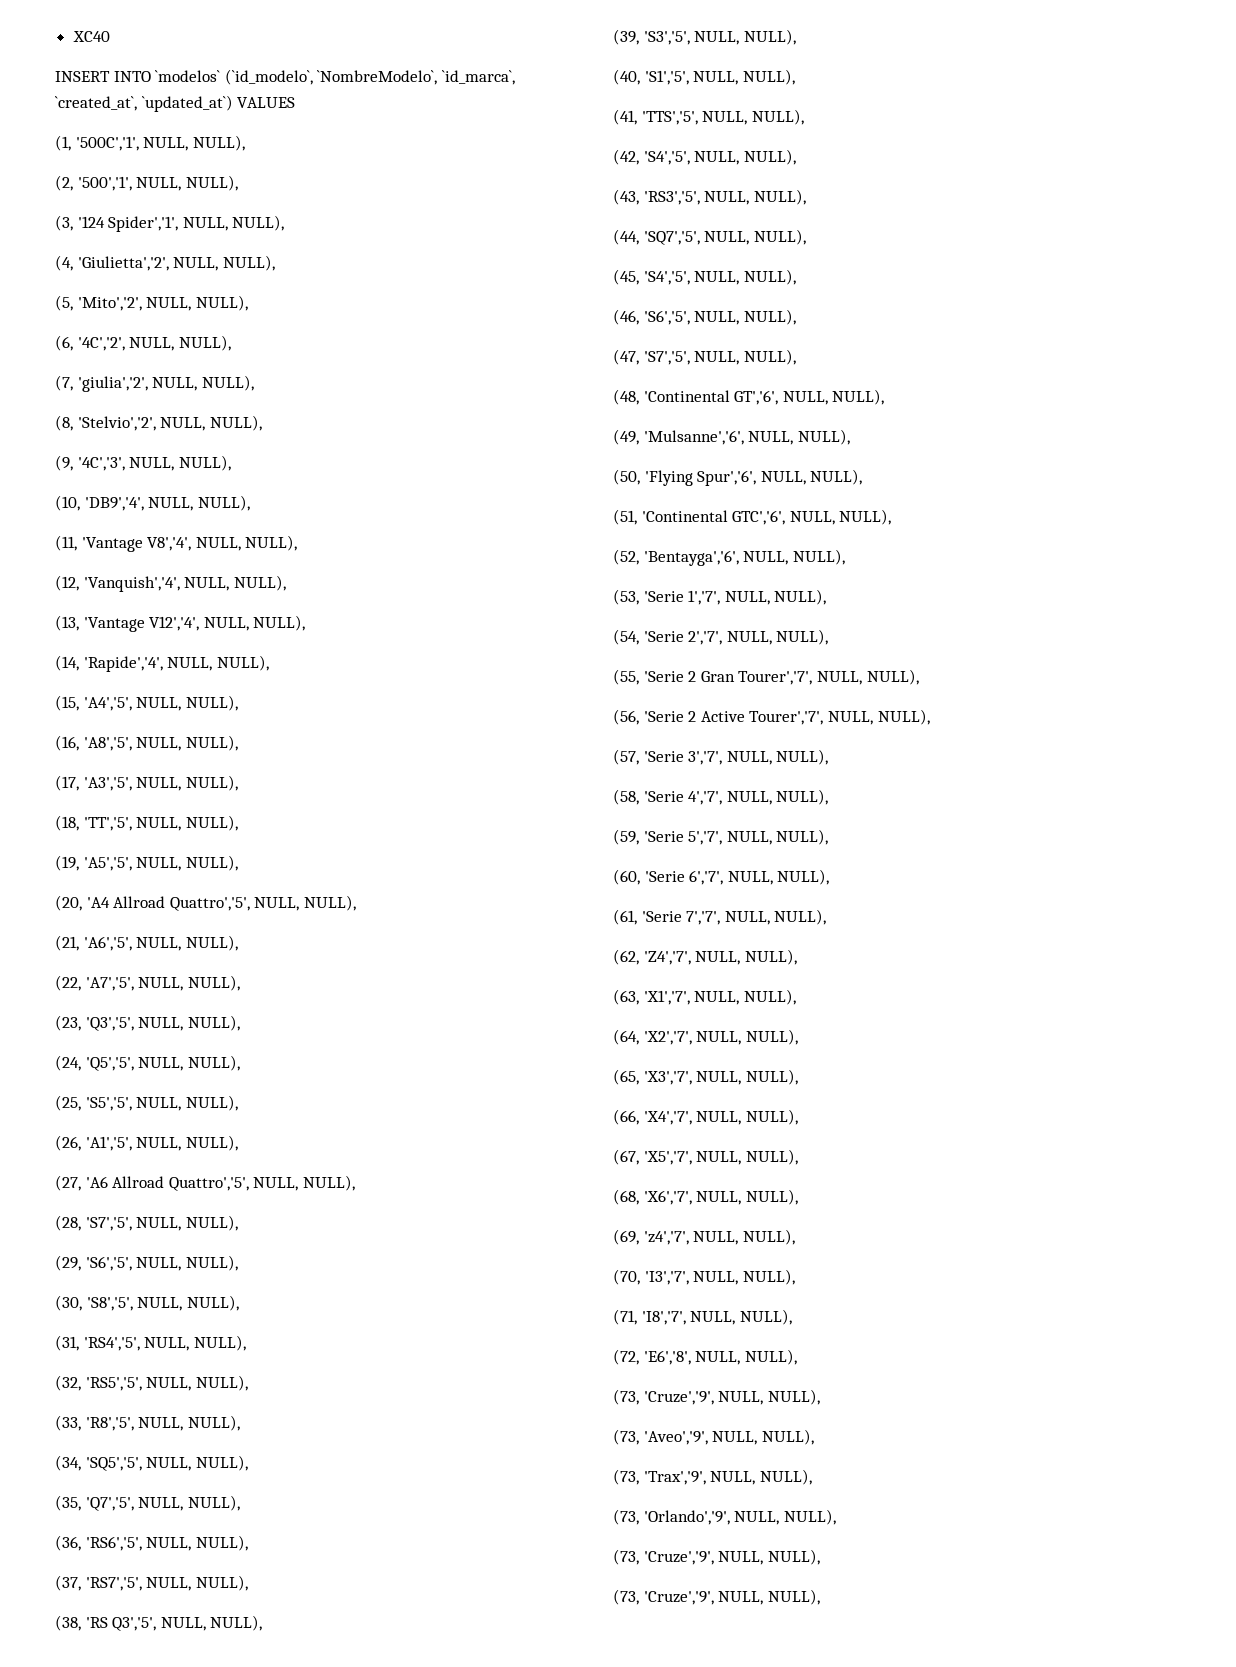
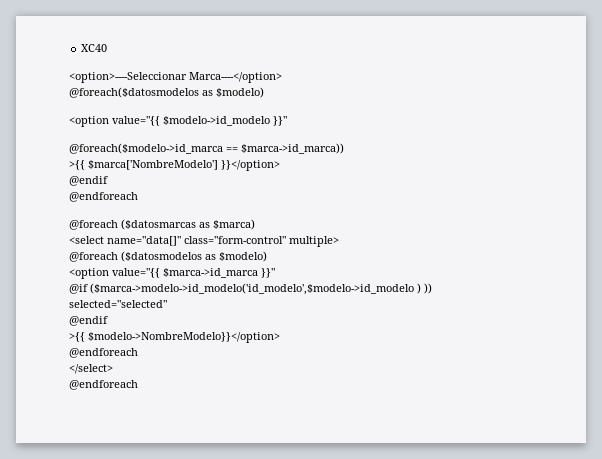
[55,69,515,85] [55,95,296,112] [55,135,245,151] [55,175,238,191] [55,215,285,232] [55,255,275,271] [55,295,248,311] [55,335,231,351] [55,375,254,392] [55,415,262,431] [55,455,231,471] [55,495,250,511] [55,535,298,552] [55,575,286,592] [55,615,306,632] [55,655,269,672] [55,695,238,711] [55,735,238,751] [55,775,238,791] [55,815,238,831] [55,855,238,871] [55,895,356,911] [55,935,238,951] [55,975,240,991] [55,1015,240,1031] [55,1055,240,1071] [55,1095,238,1111] [55,1135,238,1151] [55,1175,355,1191] [55,1215,238,1231] [55,1255,238,1271] [55,1295,239,1311] [55,1335,246,1351] [55,1375,248,1391] [55,1415,240,1431] [55,1455,248,1471] [55,1495,240,1511] [55,1535,248,1551] [55,1575,248,1591] [55,1615,263,1631] [613,29,796,45] [613,69,795,85] [613,109,804,125] [613,149,796,165] [613,189,806,205] [613,229,806,245] [613,269,796,285] [613,309,796,325] [613,349,796,365] [613,389,885,405] [613,429,850,445] [613,469,863,486] [613,509,892,525] [613,549,845,566] [613,589,827,605] [613,629,829,645] [613,669,919,685] [613,709,930,725] [613,749,829,765] [613,789,829,805] [613,829,829,845] [613,869,830,885] [613,909,827,925] [613,949,797,965] [613,989,796,1005] [613,1029,798,1045] [613,1069,798,1085] [613,1109,798,1125] [613,1149,798,1165] [613,1189,798,1205] [613,1229,795,1245] [613,1269,795,1285] [613,1309,792,1325] [613,1349,797,1365] [613,1389,820,1405] [613,1429,814,1445] [613,1469,812,1485] [613,1509,836,1525] [613,1549,820,1565] [613,1589,820,1605] INSERT INTO `modelos` (`id_modelo`, `NombreModelo`, `id_marca`, `created_at`, `updated_at`) VALUES // (1, '500C','1', NULL, NULL), // (2, '500','1', NULL, NULL), // (3, '124 Spider','1', NULL, NULL), // (4, 'Giulietta','2', NULL, NULL), // (5, 'Mito','2', NULL, NULL), // (6, '4C','2', NULL, NULL), // (7, 'giulia','2', NULL, NULL), // (8, 'Stelvio','2', NULL, NULL), // (9, '4C','3', NULL, NULL), // (10, 'DB9','4', NULL, NULL), // (11, 'Vantage V8','4', NULL, NULL), // (12, 'Vanquish','4', NULL, NULL), // (13, 'Vantage V12','4', NULL, NULL), // (14, 'Rapide','4', NULL, NULL), // (15, 'A4','5', NULL, NULL), // (16, 'A8','5', NULL, NULL), // (17, 'A3','5', NULL, NULL), // (18, 'TT','5', NULL, NULL), // (19, 'A5','5', NULL, NULL), // (20, 'A4 Allroad Quattro','5', NULL, NULL), // (21, 'A6','5', NULL, NULL), // (22, 'A7','5', NULL, NULL), // (23, 'Q3','5', NULL, NULL), // (24, 'Q5','5', NULL, NULL), // (25, 'S5','5', NULL, NULL), // (26, 'A1','5', NULL, NULL), // (27, 'A6 Allroad Quattro','5', NULL, NULL), // (28, 'S7','5', NULL, NULL), // (29, 'S6','5', NULL, NULL), // (30, 'S8','5', NULL, NULL), // (31, 'RS4','5', NULL, NULL), // (32, 'RS5','5', NULL, NULL), // (33, 'R8','5', NULL, NULL), // (34, 'SQ5','5', NULL, NULL), // (35, 'Q7','5', NULL, NULL), // (36, 'RS6','5', NULL, NULL), // (37, 'RS7','5', NULL, NULL), // (38, 'RS Q3','5', NULL, NULL), // (39, 'S3','5', NULL, NULL), // (40, 'S1','5', NULL, NULL), // (41, 'TTS','5', NULL, NULL), // (42, 'S4','5', NULL, NULL), // (43, 'RS3','5', NULL, NULL), // (44, 'SQ7','5', NULL, NULL), // (45, 'S4','5', NULL, NULL), // (46, 'S6','5', NULL, NULL), // (47, 'S7','5', NULL, NULL), // (48, 'Continental GT','6', NULL, NULL), // (49, 'Mulsanne','6', NULL, NULL), // (50, 'Flying Spur','6', NULL, NULL), // (51, 'Continental GTC','6', NULL, NULL), // (52, 'Bentayga','6', NULL, NULL), // (53, 'Serie 1','7', NULL, NULL), // (54, 'Serie 2','7', NULL, NULL), // (55, 'Serie 2 Gran Tourer','7', NULL, NULL), // (56, 'Serie 2 Active Tourer','7', NULL, NULL), // (57, 'Serie 3','7', NULL, NULL), // (58, 'Serie 4','7', NULL, NULL), // (59, 'Serie 5','7', NULL, NULL), // (60, 'Serie 6','7', NULL, NULL), // (61, 'Serie 7','7', NULL, NULL), // (62, 'Z4','7', NULL, NULL), // (63, 'X1','7', NULL, NULL), // (64, 'X2','7', NULL, NULL), // (65, 'X3','7', NULL, NULL), // (66, 'X4','7', NULL, NULL), // (67, 'X5','7', NULL, NULL), // (68, 'X6','7', NULL, NULL), // (69, 'z4','7', NULL, NULL), // (70, 'I3','7', NULL, NULL), // (71, 'I8','7', NULL, NULL), // (72, 'E6','8', NULL, NULL), // (73, 'Cruze','9', NULL, NULL), // (73, 'Aveo','9', NULL, NULL), // (73, 'Trax','9', NULL, NULL), // (73, 'Orlando','9', NULL, NULL), // (73, 'Cruze','9', NULL, NULL), // (73, 'Cruze','9', NULL, NULL), -> [69,72,282,83] [69,87,264,98] [69,116,287,127] [69,143,344,154] [69,160,280,171] [69,176,108,186] [69,192,138,202] [69,219,255,230] [69,236,339,247] [69,251,267,262] [69,268,275,279] [69,283,432,295] [69,300,167,308] [69,316,108,326] [69,332,280,343] [69,348,138,358] [69,364,113,374] [69,380,138,390] <option>----Seleccionar Marca----</option> // @foreach($datosmodelos as $modelo) // <option value="{{ $modelo->id_modelo }}" // @foreach($modelo->id_marca == $marca->id_marca)) // >{{ $marca['NombreModelo'] }}</option> // @endif // @endforeach // @foreach ($datosmarcas as $marca) // <select name="data[]" class="form-control" multiple> // @foreach ($datosmodelos as $modelo) // <option value="{{ $marca->id_marca }}" // @if ($marca->modelo->id_modelo('id_modelo',$modelo->id_modelo ) )) // selected="selected" // @endif // >{{ $modelo->NombreModelo}}</option> // @endforeach // </select> // @endforeach

